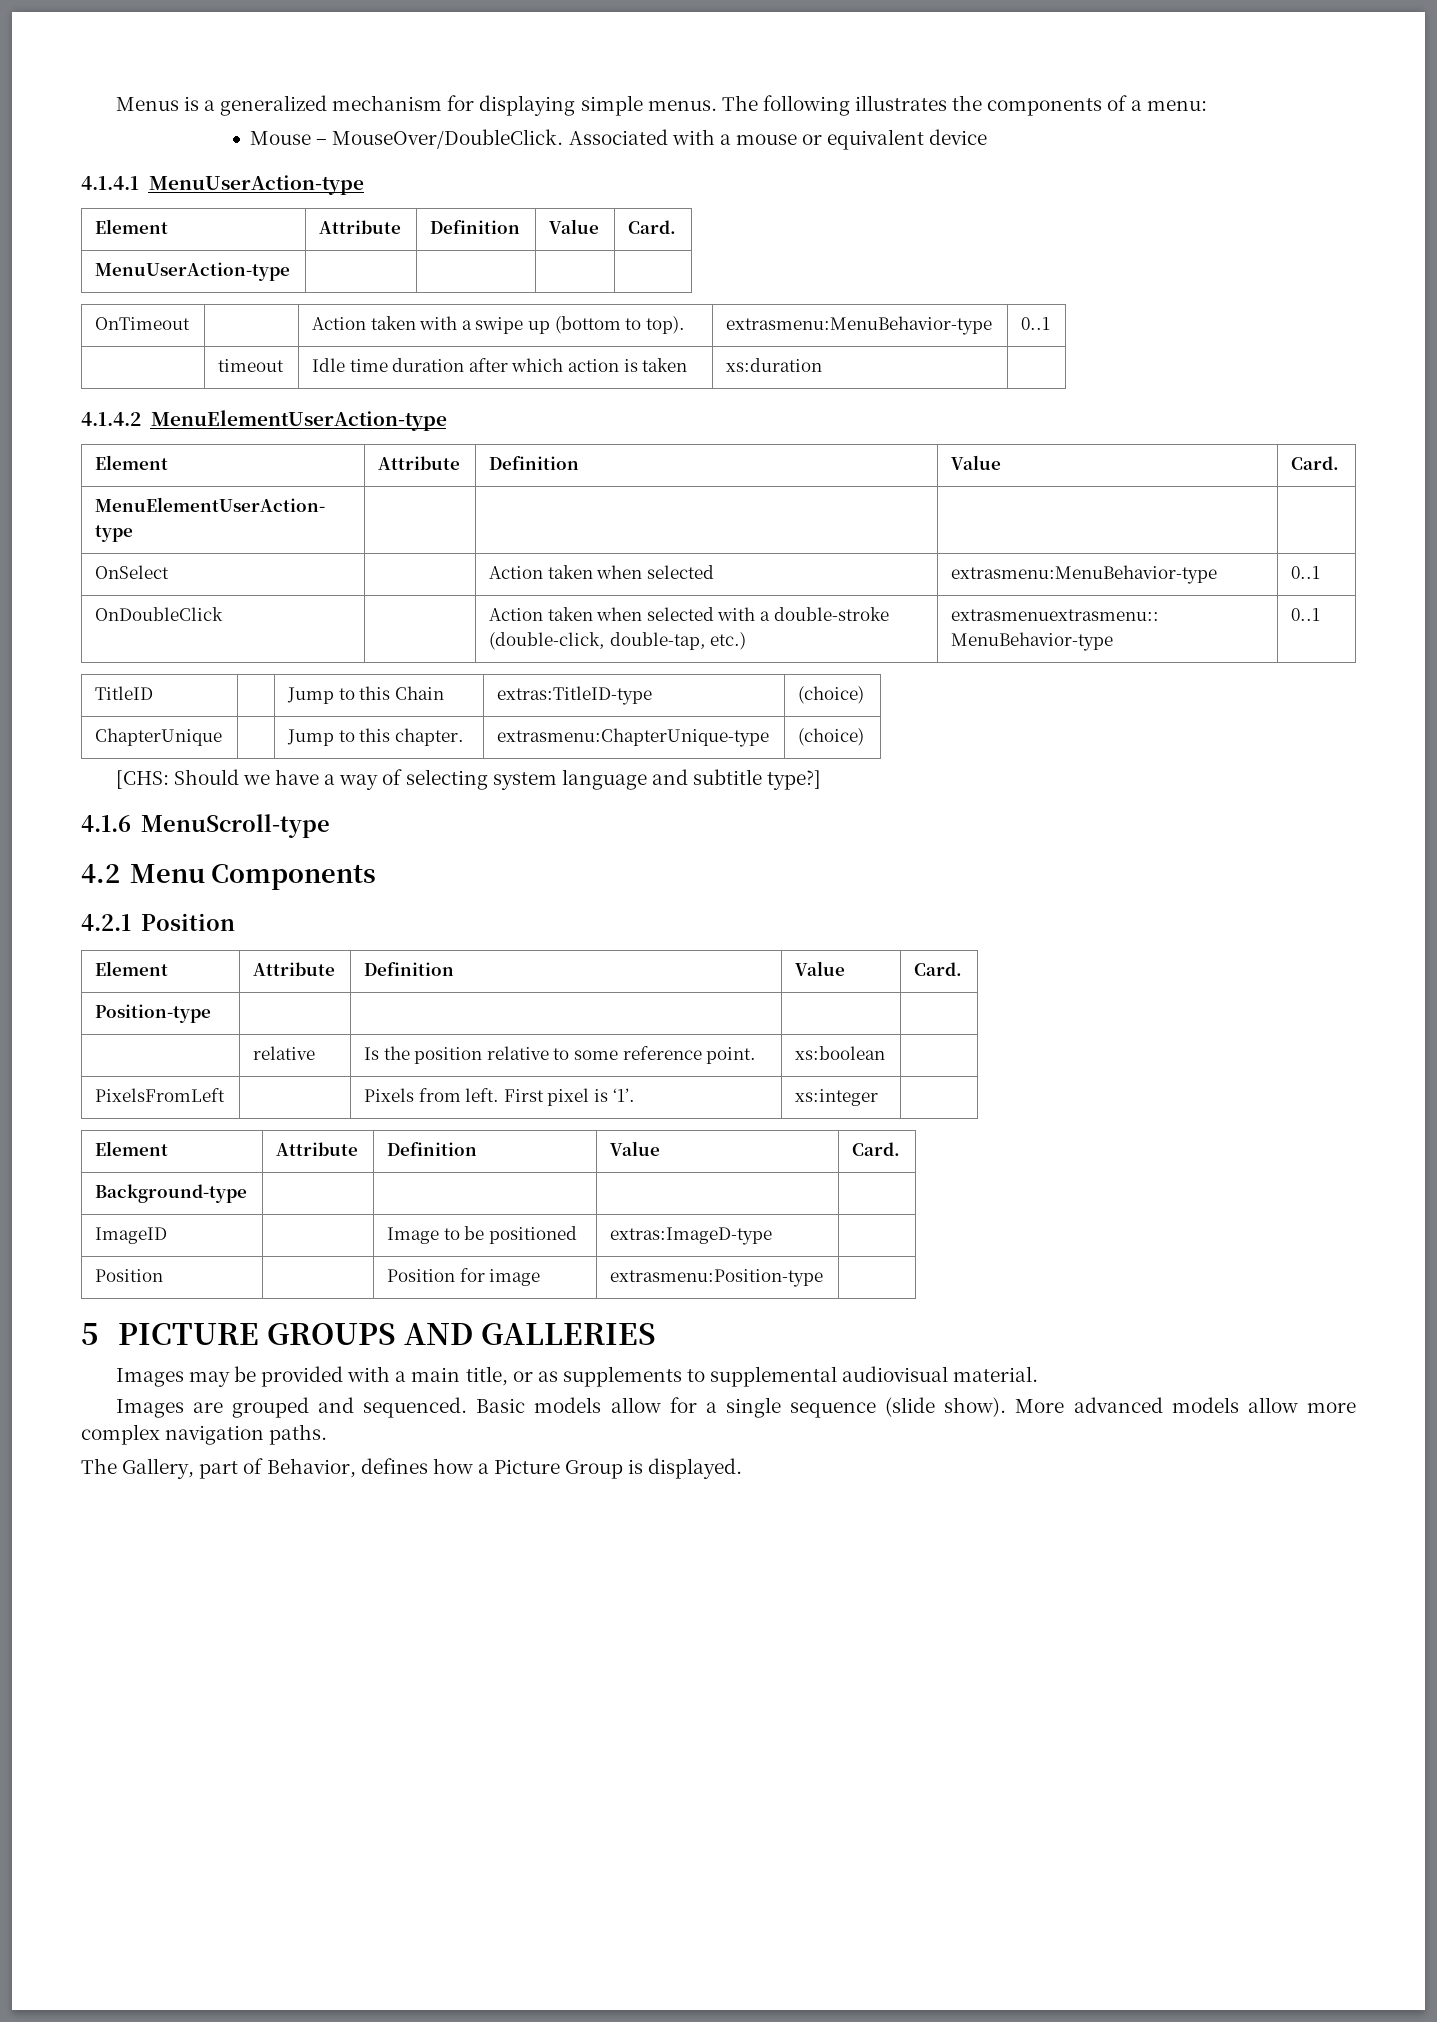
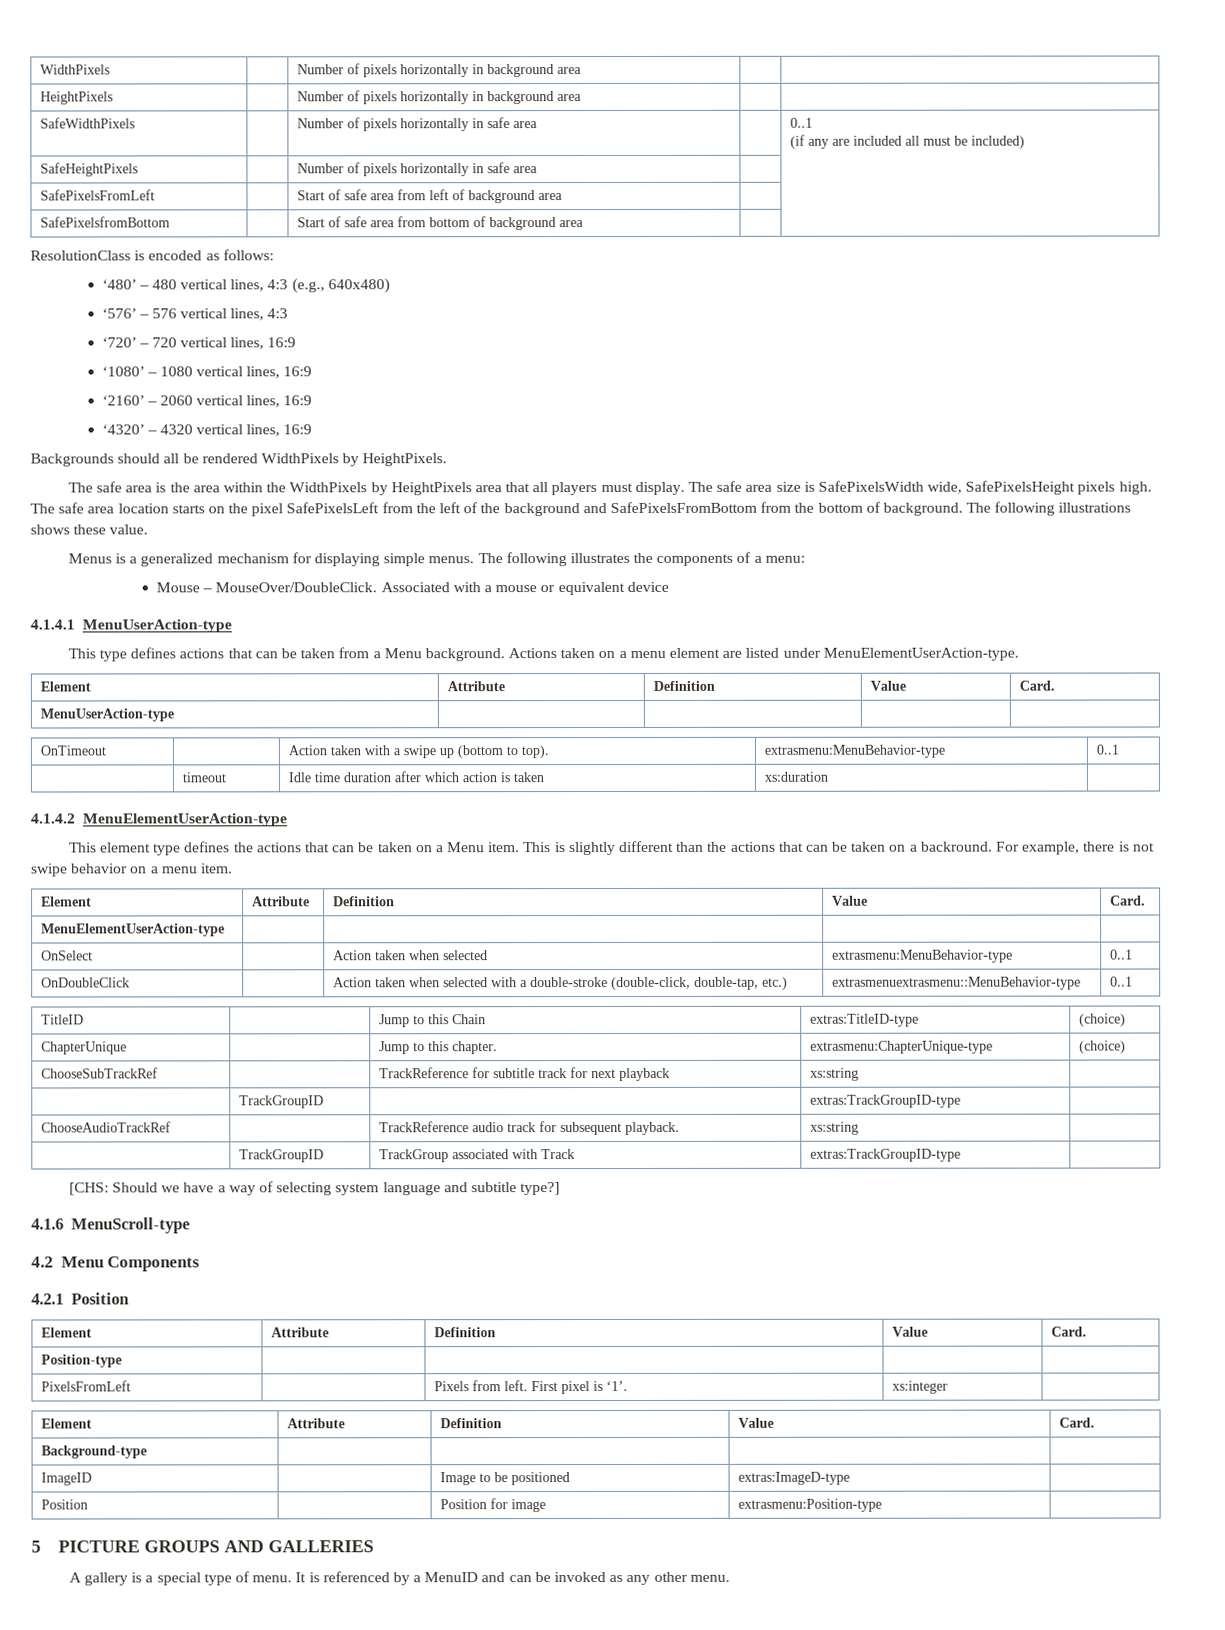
(115, 104) none -> [40,64,111,75] [297,63,583,78] [40,91,114,105] [297,90,583,105] [40,117,136,129] [297,117,539,132] [790,117,814,128] [790,134,1026,149] [40,162,139,177] [297,162,539,177] [40,189,156,201] [297,189,564,204] [40,216,171,228] [297,216,585,231] [30,249,274,261] [101,278,390,294] [101,308,289,321] [101,337,297,350] [101,366,313,379] [101,395,313,408] [101,424,313,437] [30,453,448,467] [67,480,1152,496] [30,501,1132,517] [30,524,149,535] WidthPixels | | Number of pixels horizontally in background area | | // HeightPixels | | Number of pixels horizontally in background area | | // SafeWidthPixels | | Number of pixels horizontally in safe area | | 0..1 // (if any are included all must be included) // SafeHeightPixels | | Number of pixels horizontally in safe area | | // SafePixelsFromLeft | | Start of safe area from left of background area | | // SafePixelsfromBottom | | Start of safe area from bottom of background area | | // ResolutionClass is encoded as follows: // ‘480’ – 480 vertical lines, 4:3 (e.g., 640x480) // ‘576’ – 576 vertical lines, 4:3 // ‘720’ – 720 vertical lines, 16:9 // ‘1080’ – 1080 vertical lines, 16:9 // ‘2160’ – 2060 vertical lines, 16:9 // ‘4320’ – 4320 vertical lines, 16:9 // Backgrounds should all be rendered WidthPixels by HeightPixels. // The safe area is the area within the WidthPixels by HeightPixels area that all players must display. The safe area size is SafePixelsWidth wide, SafePixelsHeight pixels high. The safe area location starts on the pixel SafePixelsLeft from the left of the background and SafePixelsFromBottom from the bottom of background. The following illustrations shows these value. //
(364, 185) none -> [67,647,1019,662] // This type defines actions that can be taken from a Menu background. Actions taken on a menu element are listed under MenuElementUserAction-type.
(447, 420) none -> [68,840,1155,856] [31,863,233,877] // This element type defines the actions that can be taken on a Menu item. This is slightly different than the actions that can be taken on a backround. For example, there is not swipe behavior on a menu item.
(865, 737) none -> [41,1067,159,1079] [379,1067,671,1081] [810,1067,860,1081] [239,1095,325,1109] [810,1094,962,1108] [41,1121,172,1133] [379,1121,681,1136] [810,1121,860,1135] [239,1149,325,1163] [379,1149,576,1163] [810,1148,962,1162] // ChooseSubTrackRef | | TrackReference for subtitle track for next playback | xs:string | // | TrackGroupID | | extras:TrackGroupID-type | // ChooseAudioTrackRef | | TrackReference audio track for subsequent playback. | xs:string | // | TrackGroupID | TrackGroup associated with Track | extras:TrackGroupID-type |
[253,1046,316,1060] [364,1046,757,1064] [795,1046,886,1060] // | relative | Is the position relative to some reference point. | xs:boolean | -> (123, 1361) none
[115,1366,1039,1387] [115,1397,1356,1418] [81,1424,328,1445] [81,1458,743,1479] Images may be provided with a main title, or as supplements to supplemental audiovisual material. // Images are grouped and sequenced. Basic models allow for a single sequence (slide show). More advanced models allow more complex navigation paths. // The Gallery, part of Behavior, defines how a Picture Group is displayed. -> [68,1571,730,1586] A gallery is a special type of menu. It is referenced by a MenuID and can be invoked as any other menu.

